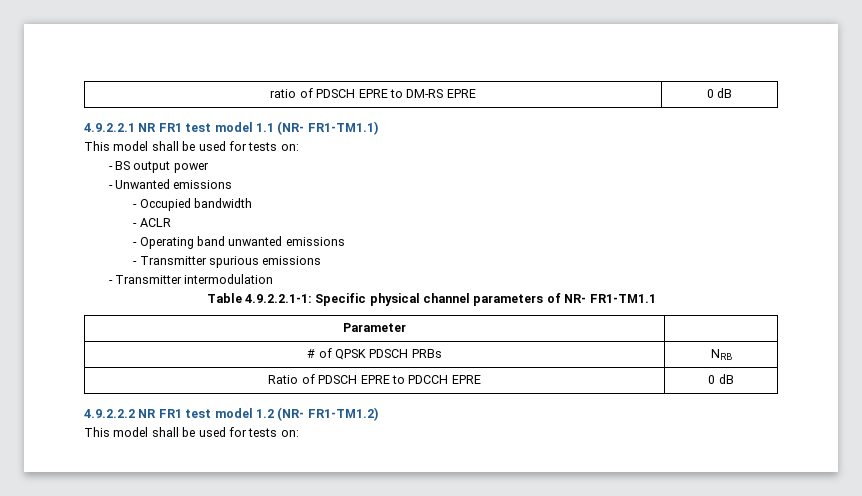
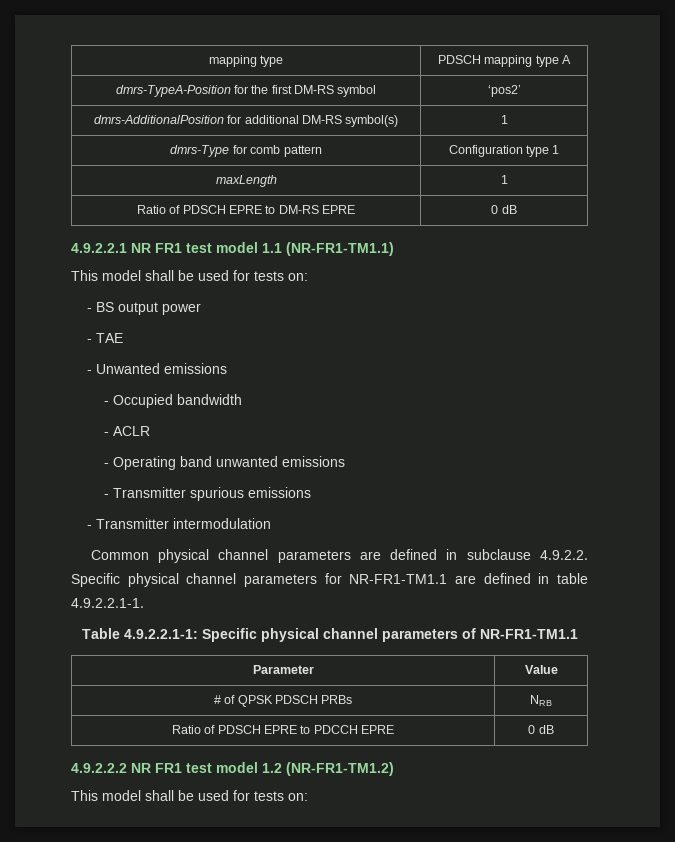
[270,89,297,98] ratio -> [208,55,284,67] [437,55,572,67] [115,85,377,97] [487,85,521,97] [93,115,399,127] [500,115,508,124] [170,145,322,157] [448,145,560,157] [215,175,277,187] [500,175,508,184] [136,205,166,214] mapping type | PDSCH mapping type A // dmrs-TypeA-Position for the first DM-RS symbol | ‘pos2’ // dmrs-AdditionalPosition for additional DM-RS symbol(s) | 1 // dmrs-Type for comb pattern | Configuration type 1 // maxLength | 1 // Ratio
[277,121,378,135] (NR- FR1-TM1.1) -> [286,242,394,256] (NR-FR1-TM1.1)
(209, 167) none -> [87,333,124,343] // - TAE
(274, 279) none -> [90,549,588,563] [71,573,588,587] [71,598,144,608] // Common physical channel parameters are defined in subclause 4.9.2.2. Specific physical channel parameters for NR-FR1-TM1.1 are defined in table 4.9.2.2.1-1.
[564,294,656,303] NR- FR1-TM1.1 -> [479,629,578,639] NR-FR1-TM1.1
(406, 327) none -> [524,665,558,674] Value
[277,407,378,421] (NR- FR1-TM1.2) -> [286,762,394,776] (NR-FR1-TM1.2)

